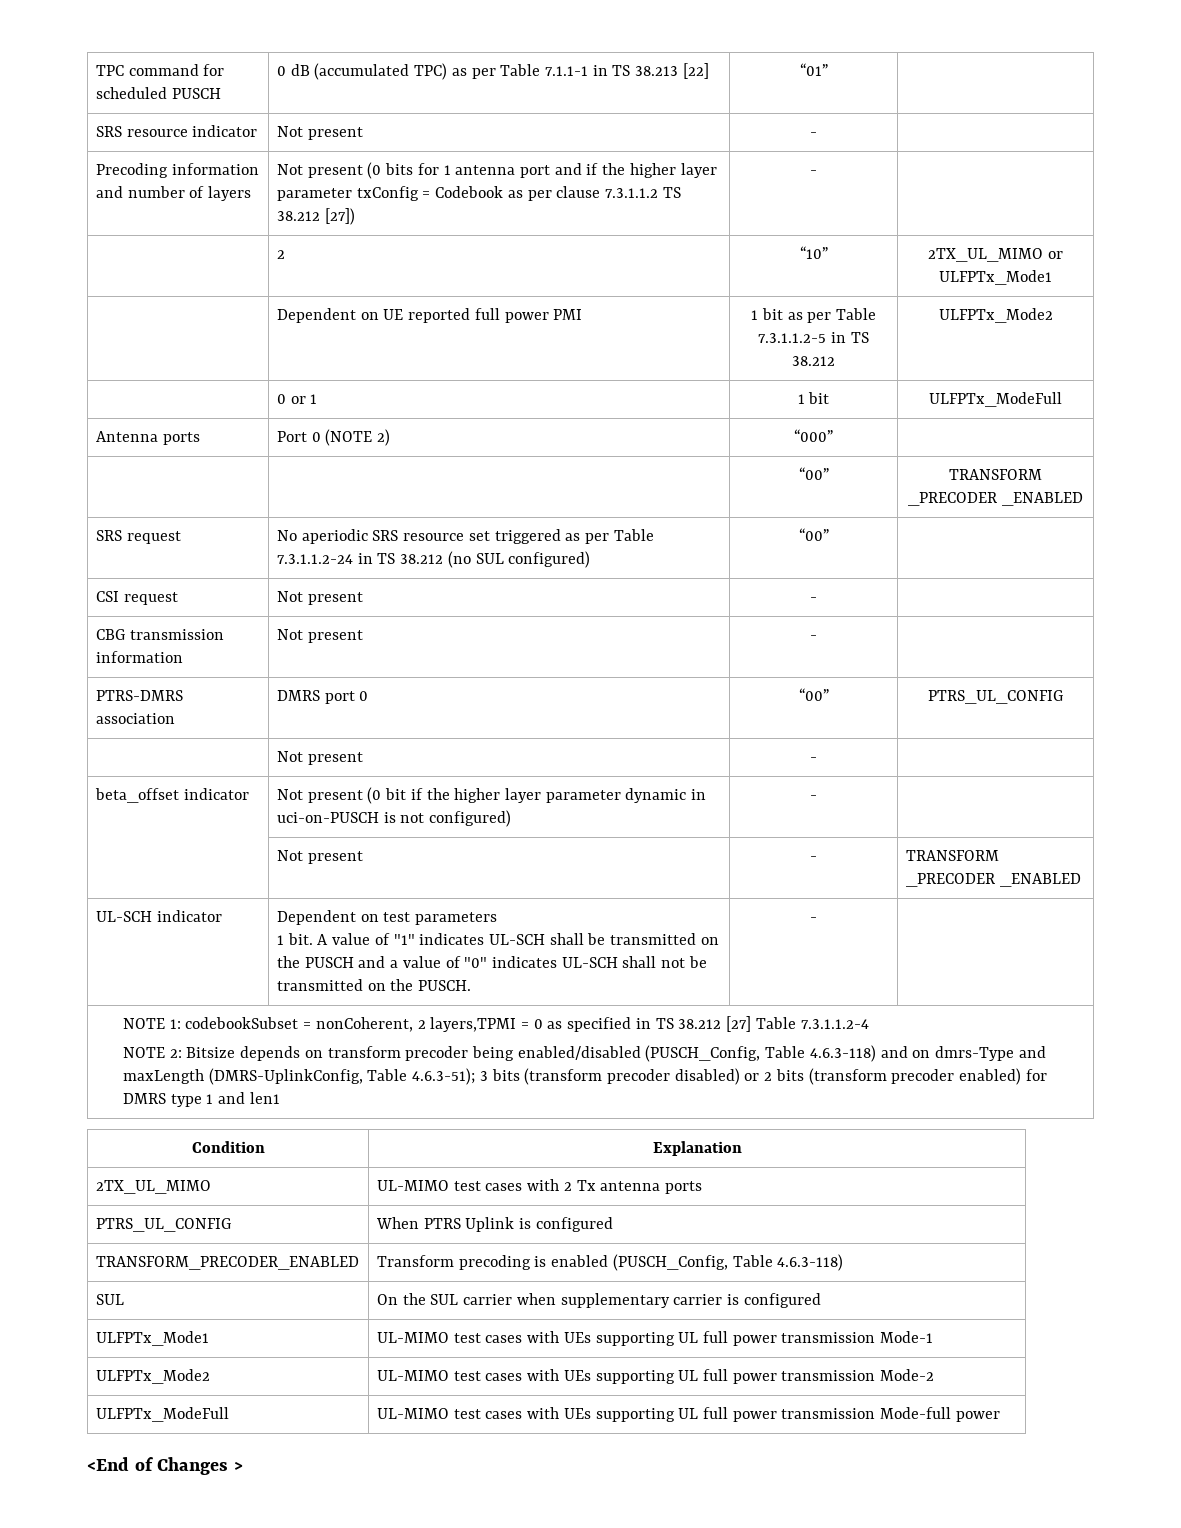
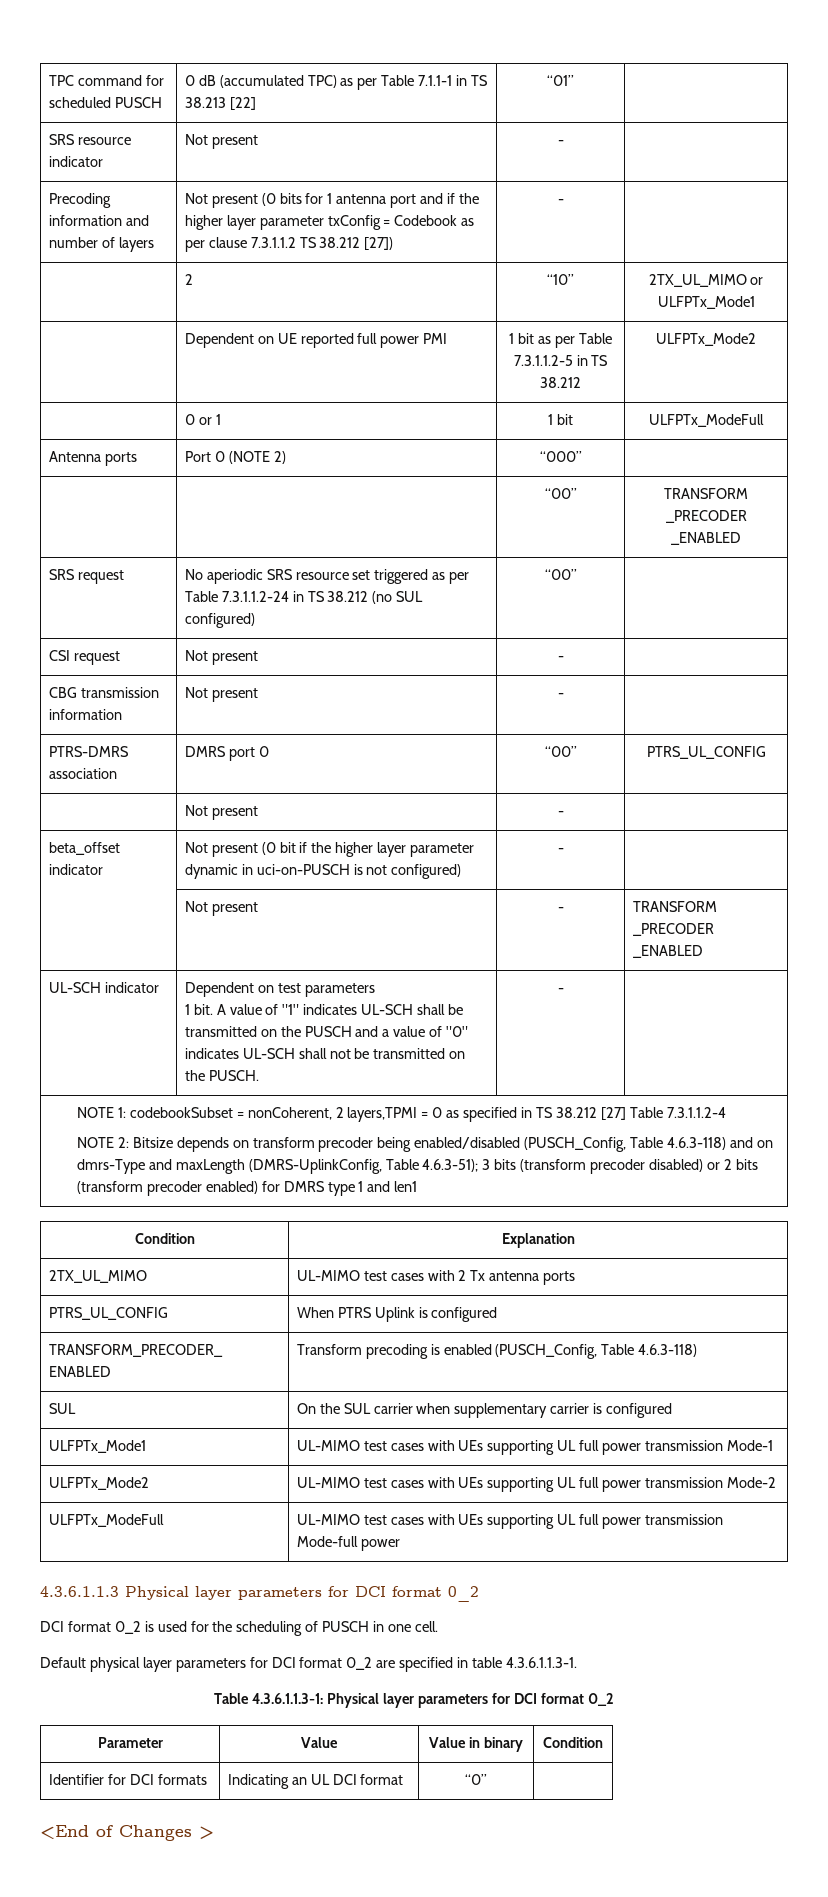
(1000, 1416) none -> [40,1586,479,1602] [40,1621,438,1636] [40,1657,577,1672] [214,1693,614,1708] [97,1737,163,1748] [301,1737,338,1748] [429,1737,523,1752] [543,1737,603,1748] [48,1774,207,1785] [227,1774,404,1789] [465,1774,487,1785] // 4.3.6.1.1.3 Physical layer parameters for DCI format 0_2 // DCI format 0_2 is used for the scheduling of PUSCH in one cell. // Default physical layer parameters for DCI format 0_2 are specified in table 4.3.6.1.1.3-1. // Table 4.3.6.1.1.3-1: Physical layer parameters for DCI format 0_2 // Parameter | Value | Value in binary | Condition // Identifier for DCI formats | Indicating an UL DCI format | “0” |

